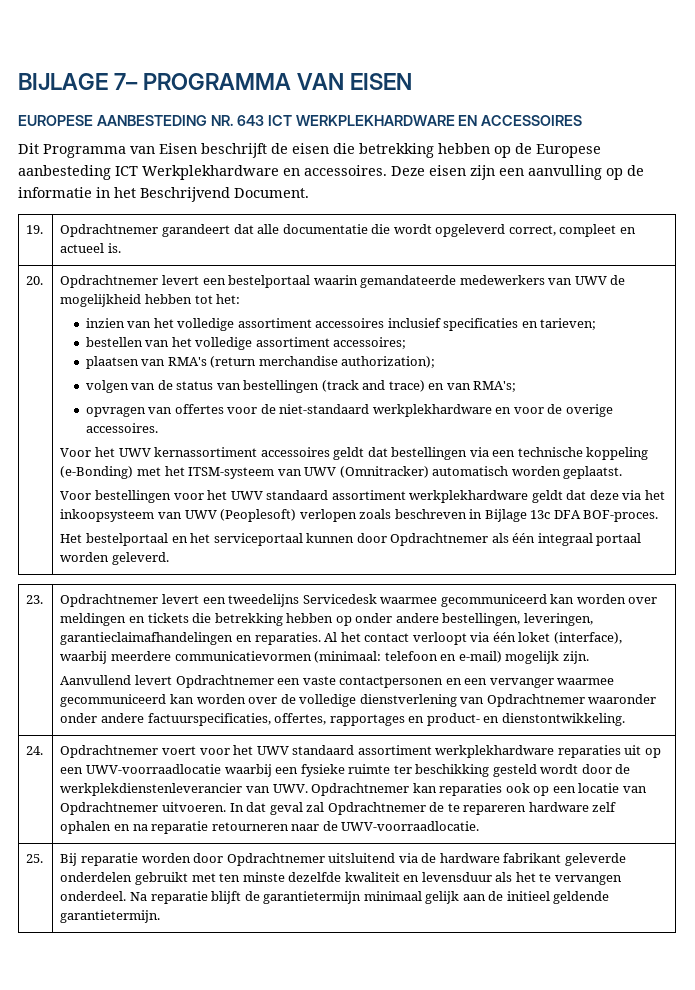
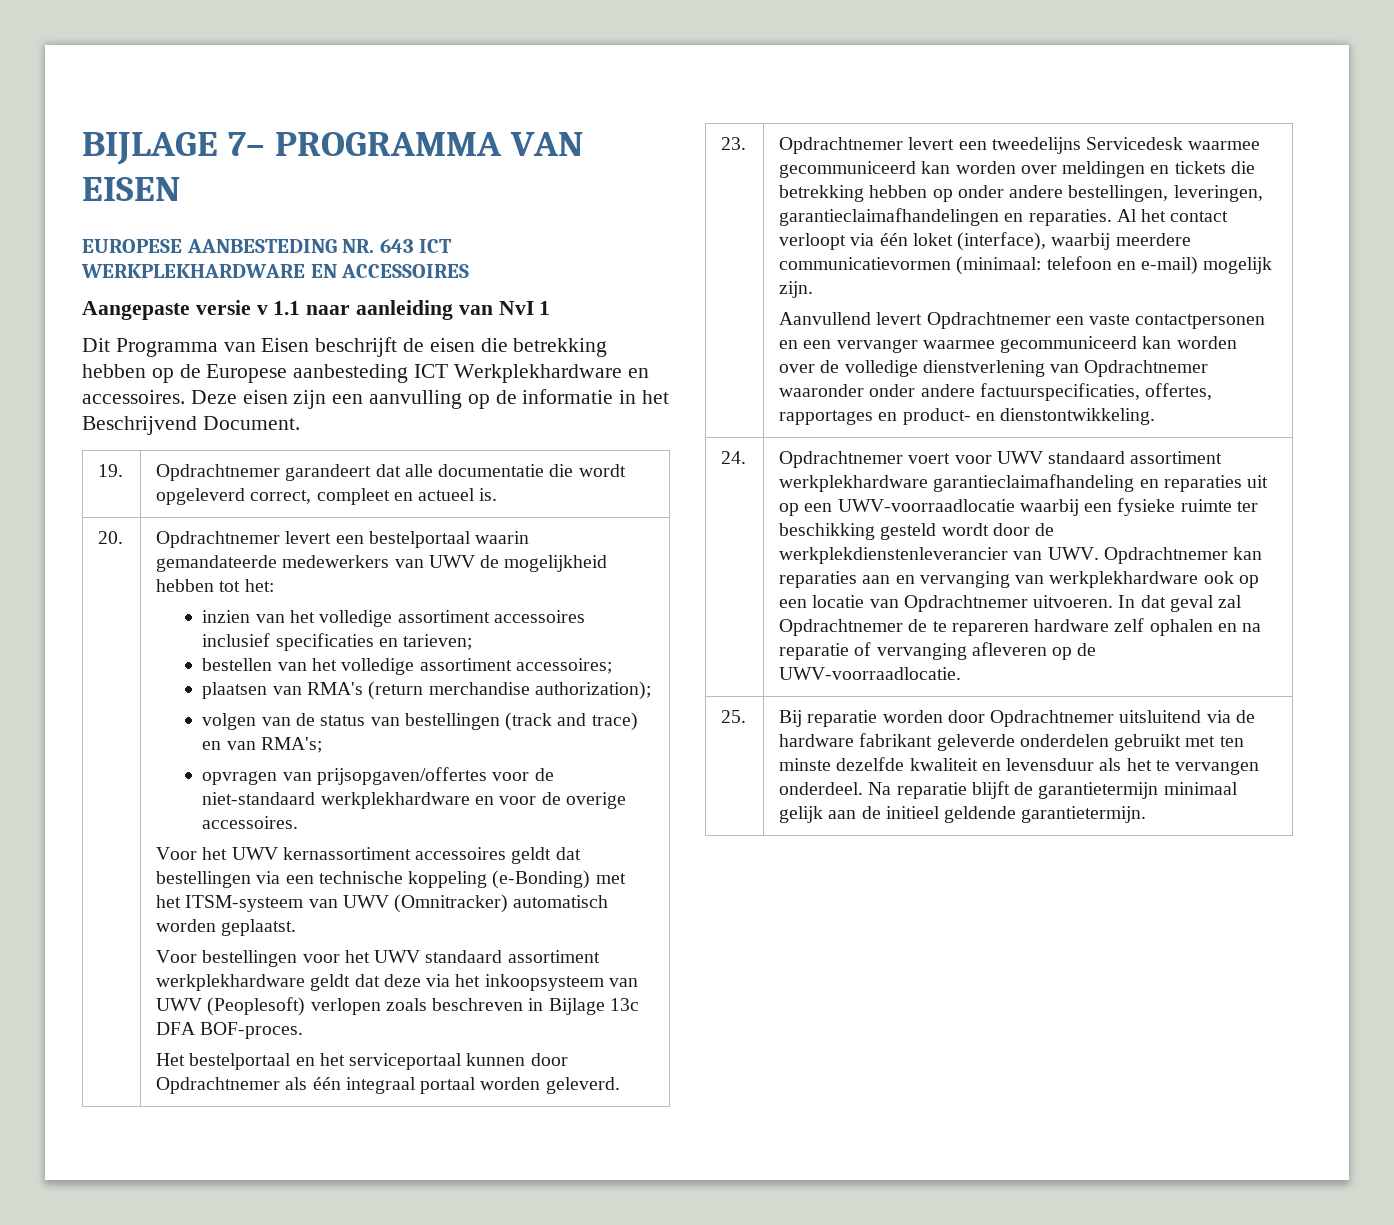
(583, 120) none -> [82,300,551,320] // Aangepaste versie v 1.1 naar aanleiding van NvI 1
[174,404,224,414] offertes -> [317,767,488,785] prijsopgaven/offertes
[233,745,555,758] het UWV standaard assortiment werkplekhardware -> [996,451,1223,464] [779,474,1159,492] UWV standaard assortiment werkplekhardware garantieclaimafhandeling en
(503, 789) none -> [862,571,1199,588] aan en vervanging van werkplekhardware
[211,822,320,831] retourneren naar -> [854,642,1073,660] of vervanging afleveren op

